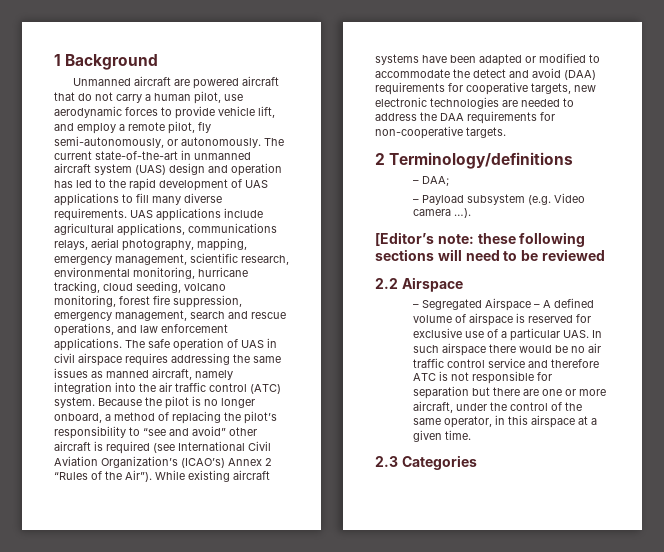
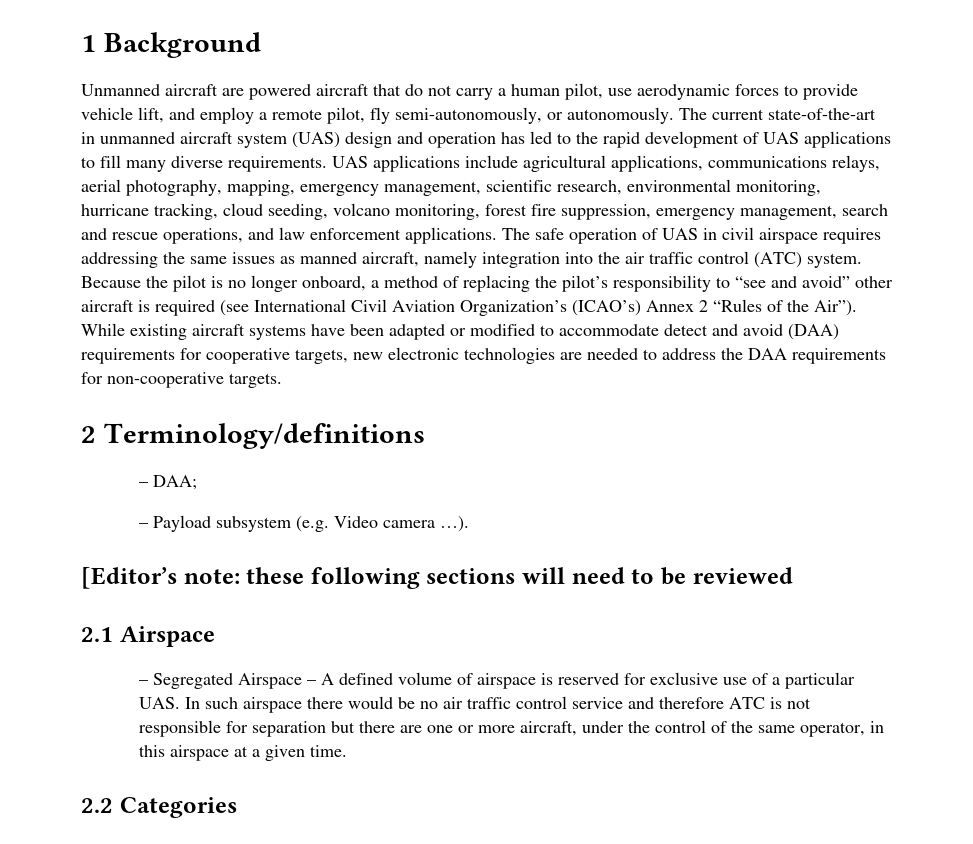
[453,69,470,78] the -> (659, 330) none
[375,278,398,289] 2.2 -> [81,627,113,642] 2.1
[375,456,398,467] 2.3 -> [81,798,113,813] 2.2

